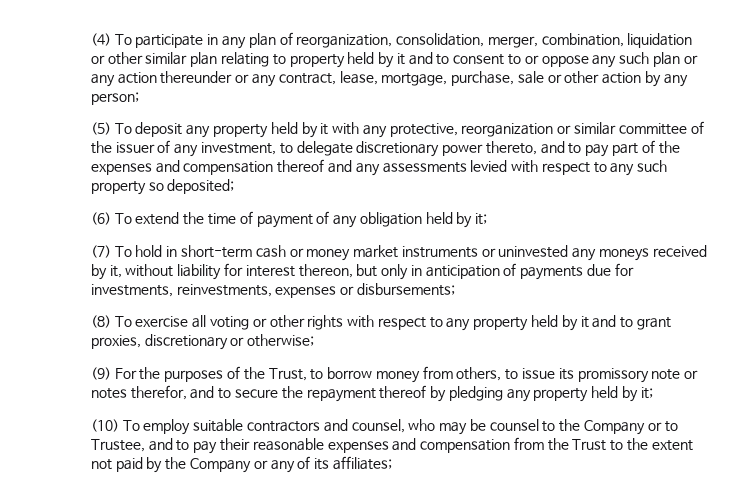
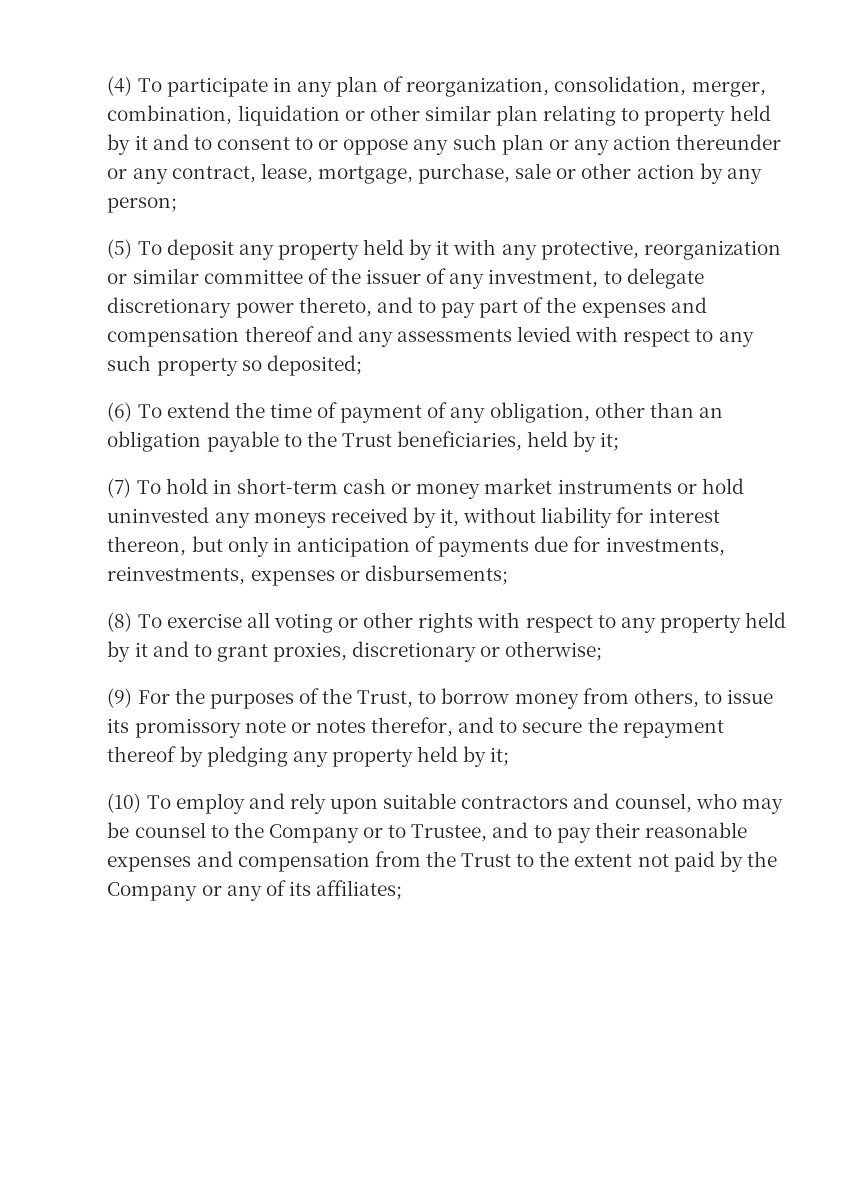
[359,212,422,227] obligation -> [489,402,723,423] [107,431,523,452] obligation, other than an obligation payable to the Trust beneficiaries,
(496, 252) none -> [701,478,744,494] hold
(191, 427) none -> [248,793,379,814] and rely upon

